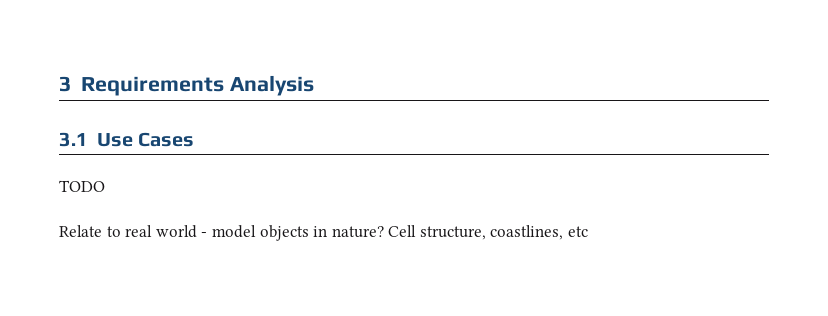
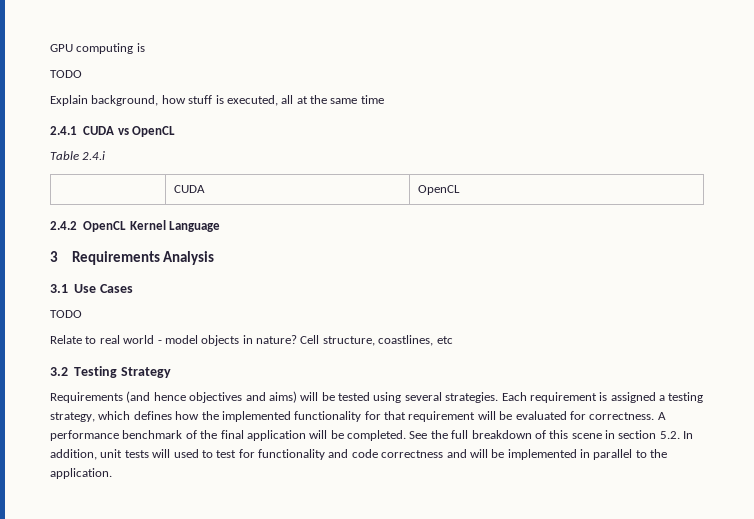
(59, 84) none -> [50,43,145,54] [50,70,82,78] [50,95,384,106] [50,126,176,137] [50,151,106,160] [173,185,205,193] [417,185,460,195] [50,220,221,232] GPU computing is // TODO // Explain background, how stuff is executed, all at the same time // 2.4.1 CUDA vs OpenCL // Table 2.4.i // | CUDA | OpenCL // 2.4.2 OpenCL Kernel Language //
(589, 231) none -> [50,366,172,378] [50,391,704,403] [50,411,666,422] [50,430,694,441] [50,449,668,460] [50,468,112,479] // 3.2 Testing Strategy // Requirements (and hence objectives and aims) will be tested using several strategies. Each requirement is assigned a testing strategy, which defines how the implemented functionality for that requirement will be evaluated for correctness. A performance benchmark of the final application will be completed. See the full breakdown of this scene in section 5.2. In addition, unit tests will used to test for functionality and code correctness and will be implemented in parallel to the application.

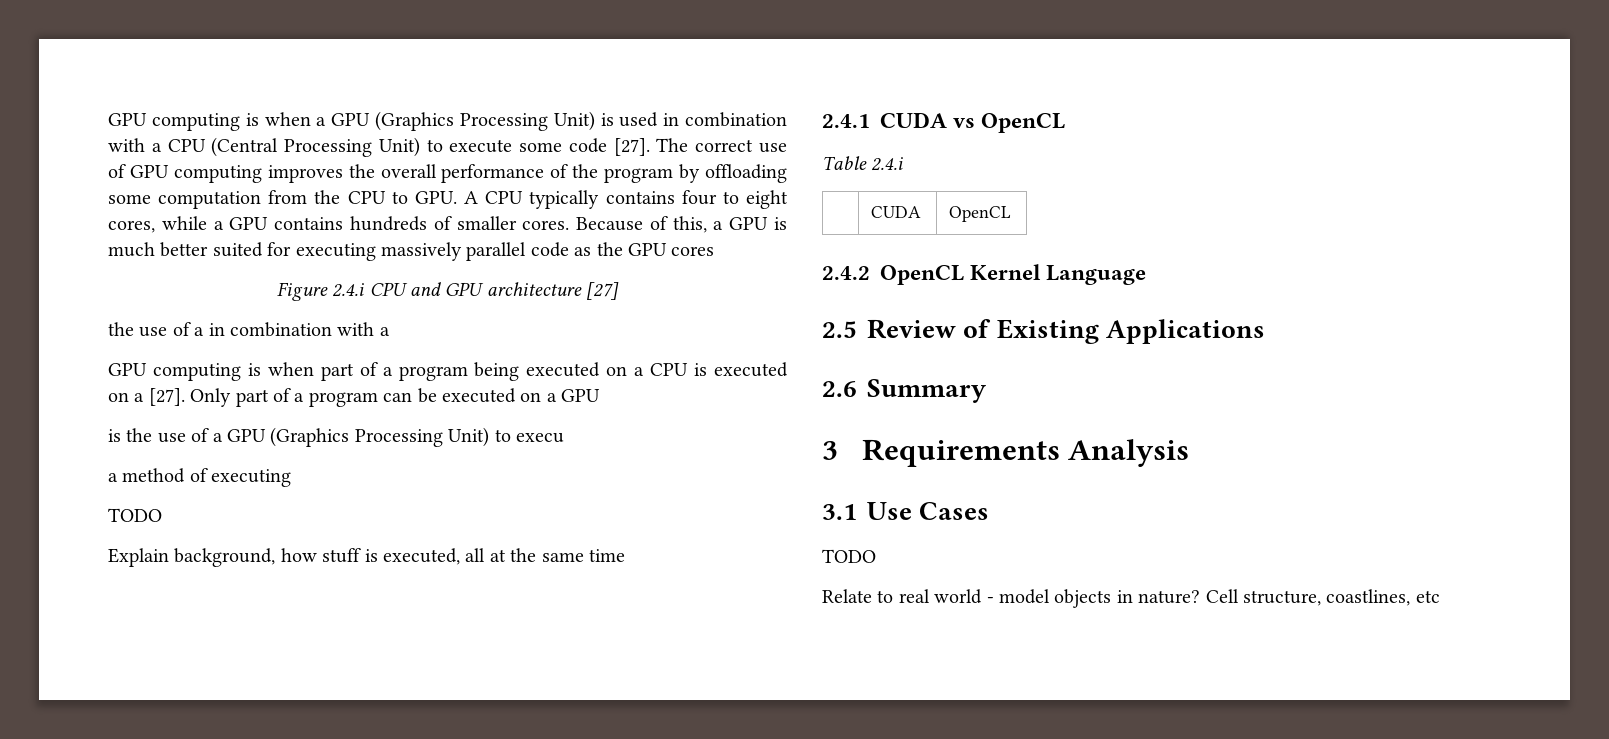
[50,43,145,54] GPU computing is -> [108,111,787,131] [108,137,787,157] [108,164,787,183] [108,190,788,209] [108,216,788,233] [108,242,715,261] [276,282,620,301] [108,322,390,337] [108,362,789,381] [108,388,601,407] [108,427,564,447] [108,468,292,487] GPU computing is when a GPU (Graphics Processing Unit) is used in combination with a CPU (Central Processing Unit) to execute some code [27]. The correct use of GPU computing improves the overall performance of the program by offloading some computation from the CPU to GPU. A CPU typically contains four to eight cores, while a GPU contains hundreds of smaller cores. Because of this, a GPU is much better suited for executing massively parallel code as the GPU cores // Figure 2.4.i CPU and GPU architecture [27] // the use of a in combination with a // GPU computing is when part of a program being executed on a CPU is executed on a [27]. Only part of a program can be executed on a GPU // is the use of a GPU (Graphics Processing Unit) to execu // a method of executing
(221, 226) none -> [822,319,1265,344] [822,379,986,403] // 2.5 Review of Existing Applications // 2.6 Summary
[50,366,172,378] [50,391,704,403] [50,411,666,422] [50,430,694,441] [50,449,668,460] [50,468,112,479] // 3.2 Testing Strategy // Requirements (and hence objectives and aims) will be tested using several strategies. Each requirement is assigned a testing strategy, which defines how the implemented functionality for that requirement will be evaluated for correctness. A performance benchmark of the final application will be completed. See the full breakdown of this scene in section 5.2. In addition, unit tests will used to test for functionality and code correctness and will be implemented in parallel to the application. -> (1440, 596) none

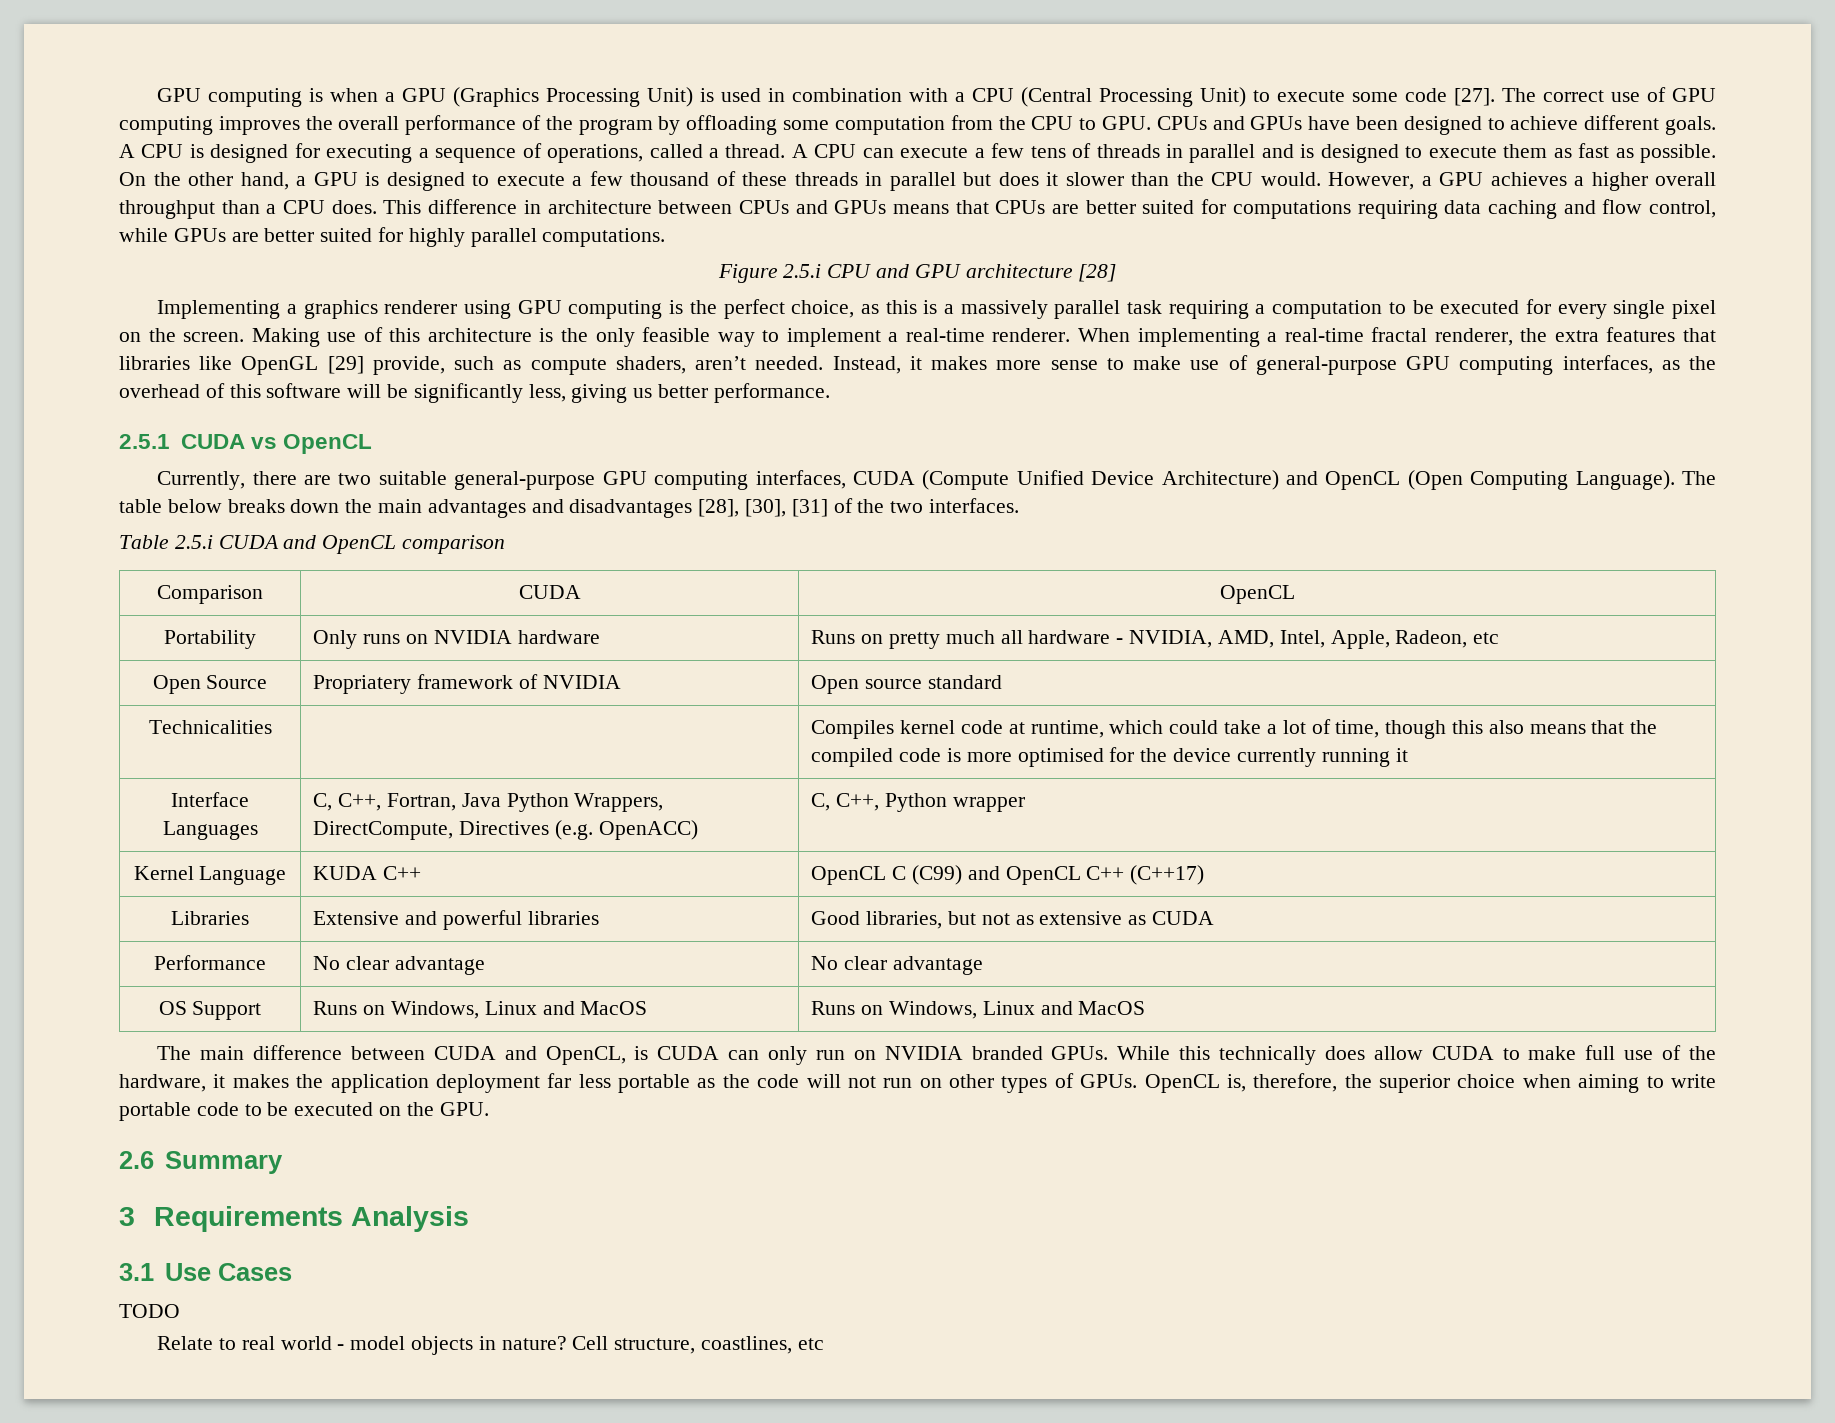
[464,190,788,209] [108,216,788,233] [108,242,715,261] A CPU typically contains four to eight cores, while a GPU contains hundreds of smaller cores. Because of this, a GPU is much better suited for executing massively parallel code as the GPU cores -> [1156,115,1717,135] [119,143,1717,163] [119,171,1716,191] [119,199,1716,219] [119,227,666,247] CPUs and GPUs have been designed to achieve different goals. A CPU is designed for executing a sequence of operations, called a thread. A CPU can execute a few tens of threads in parallel and is designed to execute them as fast as possible. On the other hand, a GPU is designed to execute a few thousand of these threads in parallel but does it slower than the CPU would. However, a GPU achieves a higher overall throughput than a CPU does. This difference in architecture between CPUs and GPUs means that CPUs are better suited for computations requiring data caching and flow control, while GPUs are better suited for highly parallel computations.
[332,283,365,297] 2.4.i -> [783,264,822,278] 2.5.i
[586,282,620,300] [108,322,390,337] [108,362,789,381] [108,388,601,407] [108,427,564,447] [108,468,292,487] [108,508,162,522] [108,548,625,567] [822,112,1066,133] [822,156,904,171] [871,206,922,218] [949,206,1012,222] [822,264,1147,285] [822,319,1265,344] [27] // the use of a in combination with a // GPU computing is when part of a program being executed on a CPU is executed on a [27]. Only part of a program can be executed on a GPU // is the use of a GPU (Graphics Processing Unit) to execu // a method of executing // TODO // Explain background, how stuff is executed, all at the same time // 2.4.1 CUDA vs OpenCL // Table 2.4.i // | CUDA | OpenCL // 2.4.2 OpenCL Kernel Language // 2.5 Review of Existing Applications -> [1078,264,1117,282] [157,299,1716,319] [119,327,1717,347] [119,355,1717,375] [119,383,830,403] [119,434,372,454] [157,470,1716,490] [119,498,1020,518] [119,535,506,554] [157,585,263,604] [518,585,581,599] [1219,585,1295,604] [164,630,256,649] [313,630,600,649] [811,630,1500,649] [152,675,268,694] [313,674,621,694] [811,675,1003,694] [148,720,272,734] [811,719,1658,739] [811,747,1408,767] [171,792,249,807] [162,821,258,840] [313,793,664,812] [313,820,698,840] [811,793,1025,812] [133,866,287,885] [313,866,422,880] [811,865,1205,885] [171,911,249,925] [313,910,599,930] [811,911,1215,929] [154,955,266,970] [313,956,486,975] [811,956,984,975] [158,1001,262,1020] [313,1001,648,1019] [811,1001,1146,1019] [157,1045,1716,1065] [119,1073,1717,1093] [119,1102,489,1121] [28] // Implementing a graphics renderer using GPU computing is the perfect choice, as this is a massively parallel task requiring a computation to be executed for every single pixel on the screen. Making use of this architecture is the only feasible way to implement a real-time renderer. When implementing a real-time fractal renderer, the extra features that libraries like OpenGL [29] provide, such as compute shaders, aren’t needed. Instead, it makes more sense to make use of general-purpose GPU computing interfaces, as the overhead of this software will be significantly less, giving us better performance. // 2.5.1 CUDA vs OpenCL // Currently, there are two suitable general-purpose GPU computing interfaces, CUDA (Compute Unified Device Architecture) and OpenCL (Open Computing Language). The table below breaks down the main advantages and disadvantages [28], [30], [31] of the two interfaces. // Table 2.5.i CUDA and OpenCL comparison // Comparison | CUDA | OpenCL // Portability | Only runs on NVIDIA hardware | Runs on pretty much all hardware - NVIDIA, AMD, Intel, Apple, Radeon, etc // Open Source | Propriatery framework of NVIDIA | Open source standard // Technicalities | | Compiles kernel code at runtime, which could take a lot of time, though this also means that the compiled code is more optimised for the device currently running it // Interface Languages | C, C++, Fortran, Java Python Wrappers, DirectCompute, Directives (e.g. OpenACC) | C, C++, Python wrapper // Kernel Language | KUDA C++ | OpenCL C (C99) and OpenCL C++ (C++17) // Libraries | Extensive and powerful libraries | Good libraries, but not as extensive as CUDA // Performance | No clear advantage | No clear advantage // OS Support | Runs on Windows, Linux and MacOS | Runs on Windows, Linux and MacOS // The main difference between CUDA and OpenCL, is CUDA can only run on NVIDIA branded GPUs. While this technically does allow CUDA to make full use of the hardware, it makes the application deployment far less portable as the code will not run on other types of GPUs. OpenCL is, therefore, the superior choice when aiming to write portable code to be executed on the GPU.

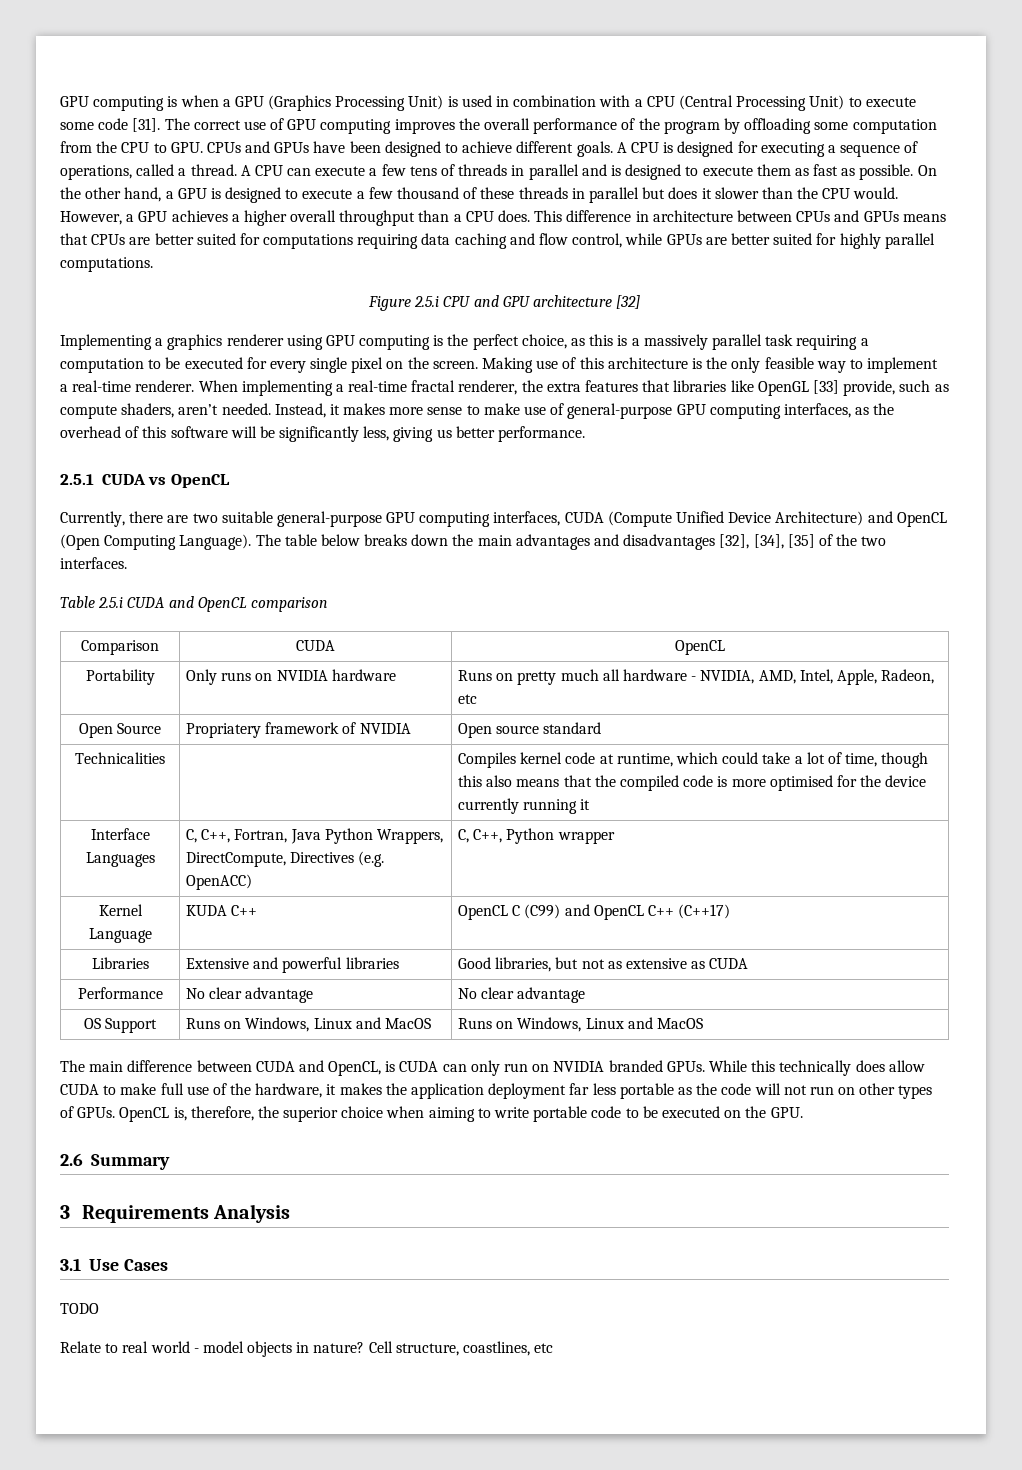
[1454,88,1496,106] [27]. -> [132,118,161,132] [31].
[1078,264,1117,282] [28] -> [616,295,641,309] [32]
[327,356,364,374] [29] -> [812,380,839,394] [33]
[698,499,828,517] [28], [30], [31] -> [719,534,815,549] [32], [34], [35]

